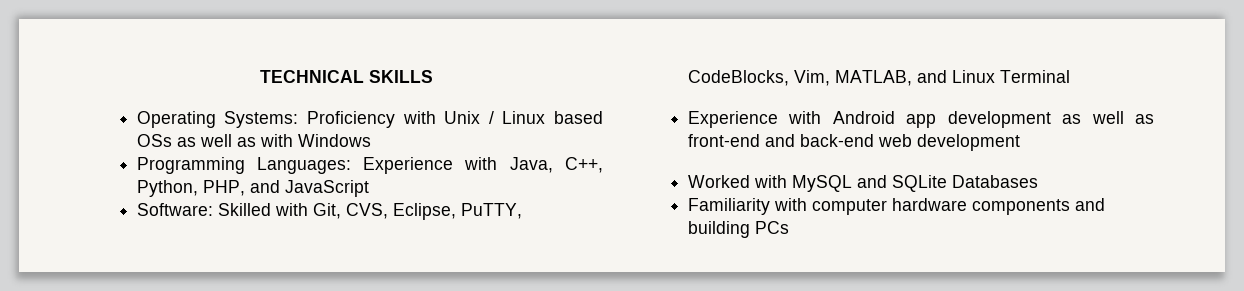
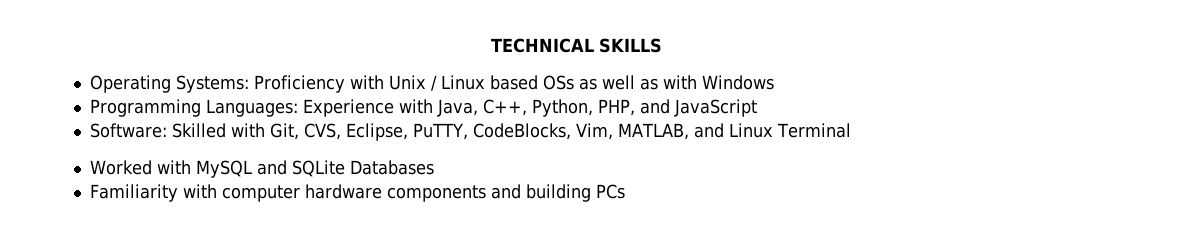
[687,111,1154,128] [687,134,1020,151] // Experience with Android app development as well as front-end and back-end web development -> (852, 130) none

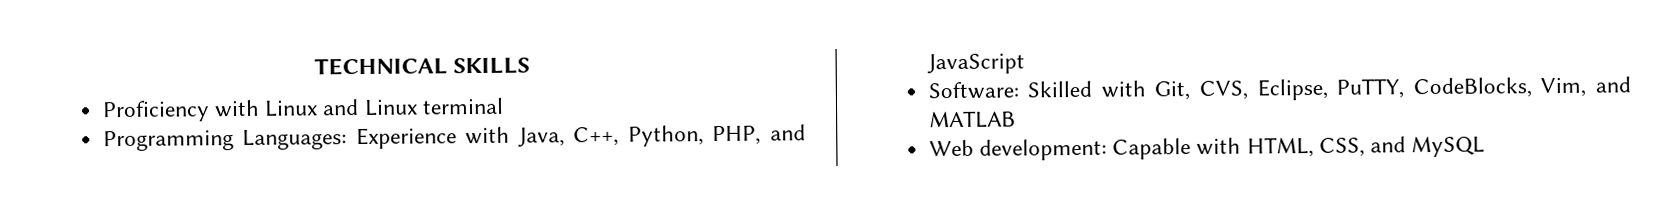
[90,75,775,93] Operating Systems: Proficiency with Unix / Linux based OSs as well as with Windows -> [101,97,504,123] Proficiency with Linux and Linux terminal
[618,123,852,140] [90,160,435,178] [90,184,626,202] MATLAB, and Linux Terminal // Worked with MySQL and SQLite Databases // Familiarity with computer hardware components and building PCs -> [1595,76,1631,93] [928,110,1016,129] [928,135,1486,161] and MATLAB // Web development: Capable with HTML, CSS, and MySQL

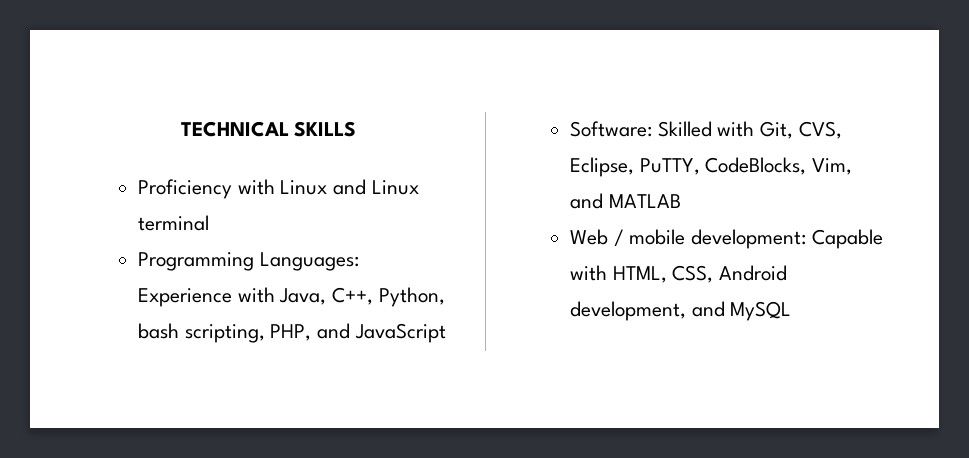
(704, 136) none -> [137,323,265,343] bash scripting,
(974, 148) none -> [613,229,686,247] / mobile
(1365, 147) none -> [718,265,787,281] [569,301,686,321] Android development,

